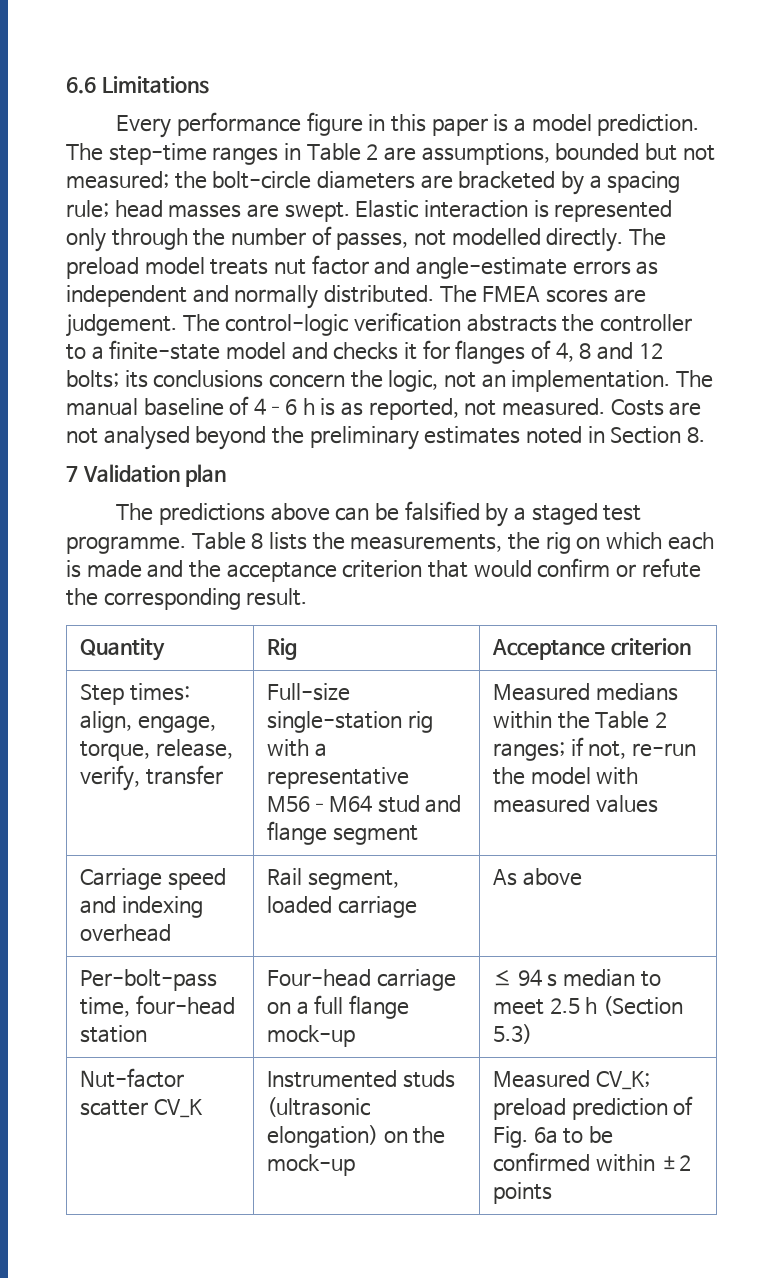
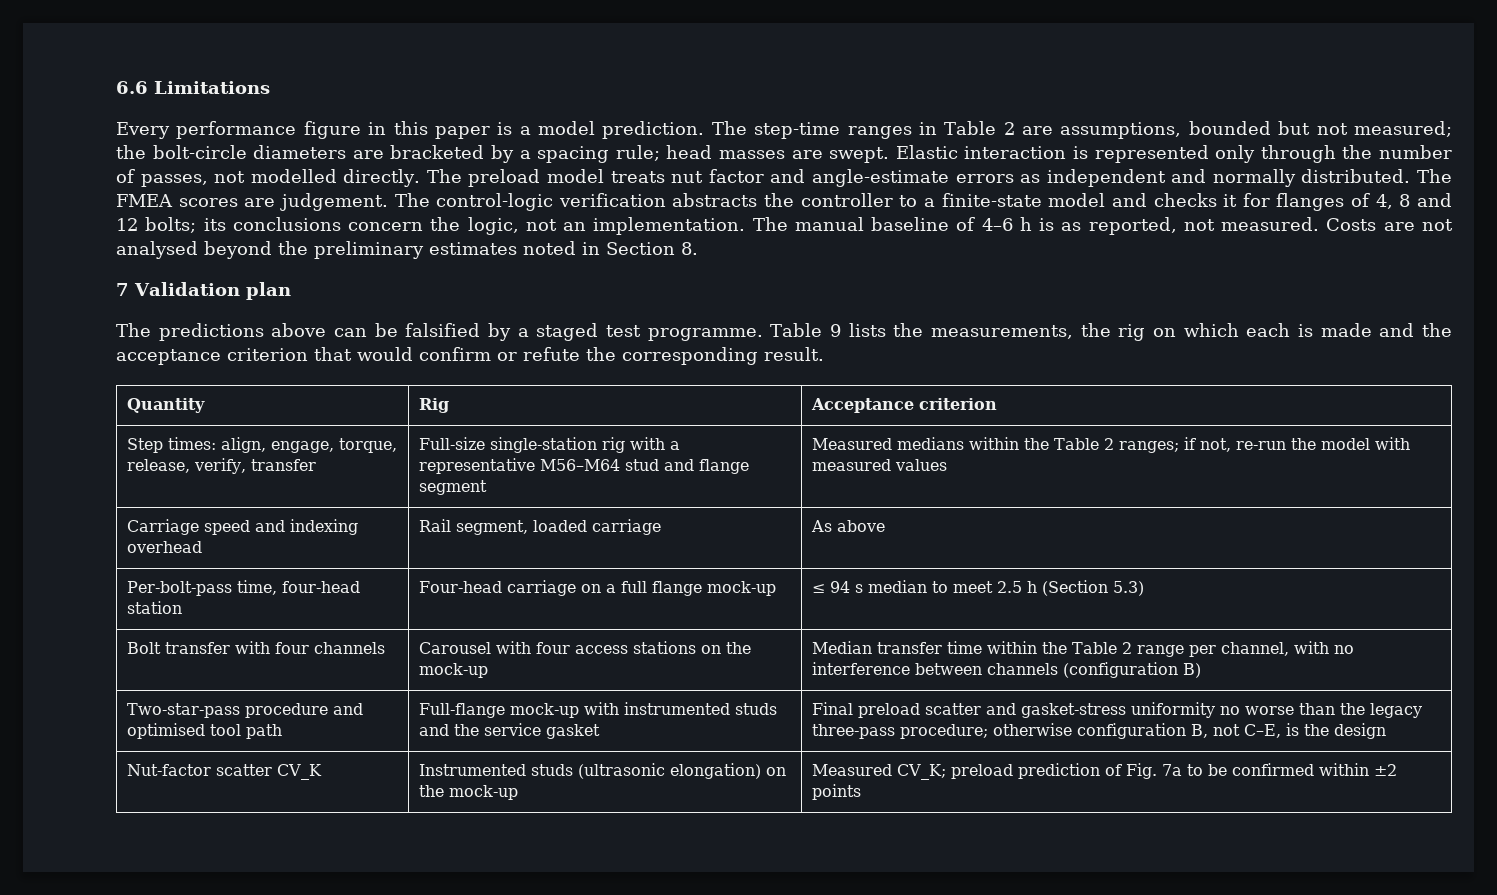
[251,533,264,549] 8 -> [829,324,841,337] 9
(533, 1034) none -> [126,641,385,654] [418,641,751,654] [418,663,488,678] [811,641,1354,657] [811,662,1201,678] [126,703,363,718] [126,723,282,739] [418,702,777,718] [418,723,600,739] [811,702,1422,718] [811,723,1386,739] // Bolt transfer with four channels | Carousel with four access stations on the mock-up | Median transfer time within the Table 2 range per channel, with no interference between channels (configuration B) // Two-star-pass procedure and optimised tool path | Full-flange mock-up with instrumented studs and the service gasket | Final preload scatter and gasket-stress uniformity no worse than the legacy three-pass procedure; otherwise configuration B, not C–E, is the design
[533,1127,558,1144] 6a -> [1161,764,1182,776] 7a

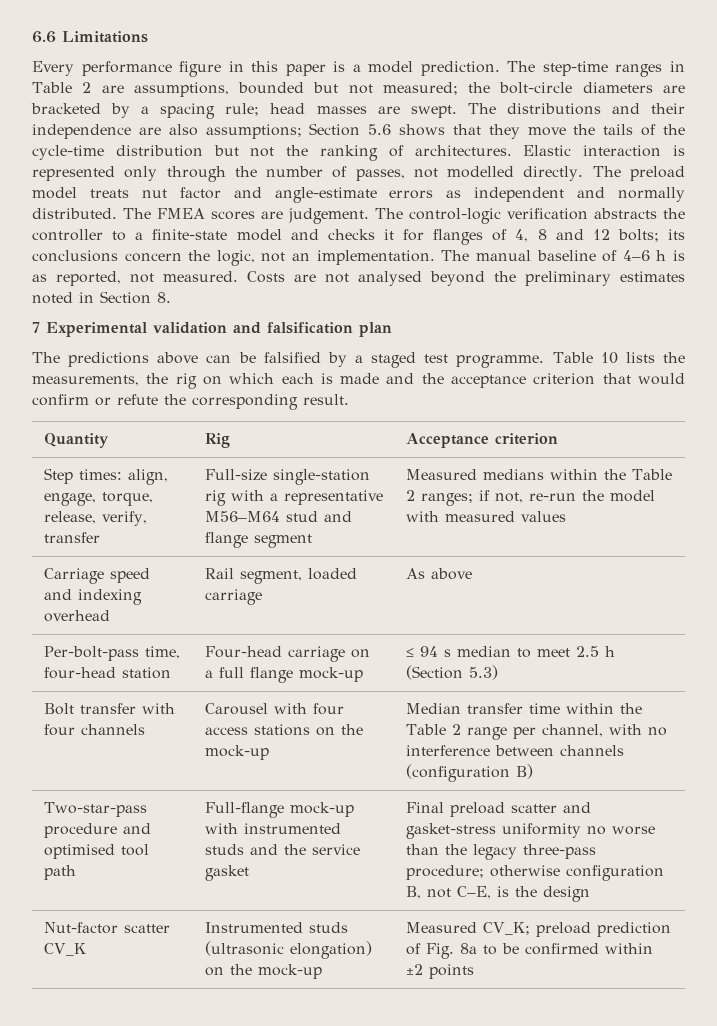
(890, 155) none -> [467,103,685,115] [32,123,685,139] [32,145,512,161] The distributions and their independence are also assumptions; Section 5.6 shows that they move the tails of the cycle-time distribution but not the ranking of architectures.
[134,282,240,296] Validation -> [46,322,353,337] Experimental validation and falsification
[829,324,841,337] 9 -> [600,352,618,364] 10
[1161,764,1182,776] 7a -> [459,943,477,954] 8a

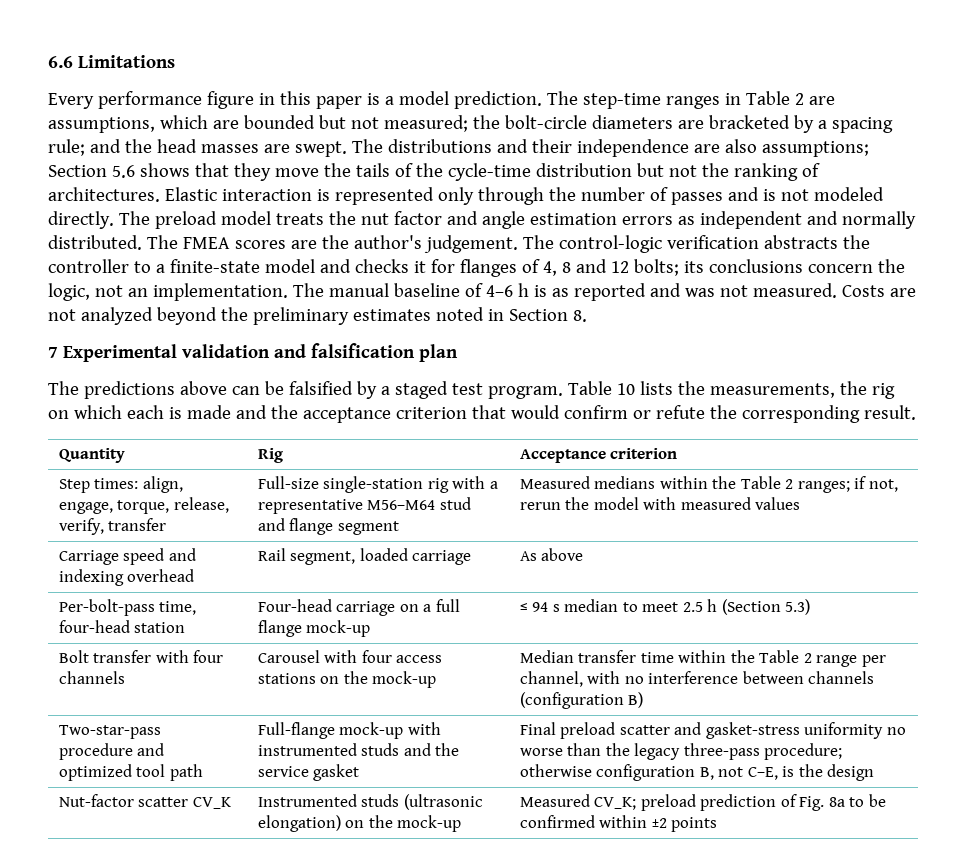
(229, 89) none -> [159,115,239,129] which are
(260, 109) none -> [89,139,152,153] and the
[355,166,515,181] passes, not modelled -> [670,187,884,205] passes and is not modeled
(129, 193) none -> [328,211,356,225] the
[274,187,377,203] angle-estimate -> [481,211,617,229] angle estimation
(283, 215) none -> [321,235,422,249] the author's
[56,271,121,286] reported, -> [573,283,715,301] reported and was
[358,271,422,286] analysed -> [80,307,153,325] analyzed
[456,355,545,368] programme. -> [487,386,563,399] program.
[528,493,576,501] re-run -> [519,502,561,510] rerun
[43,844,115,859] optimised -> [58,764,132,781] optimized

